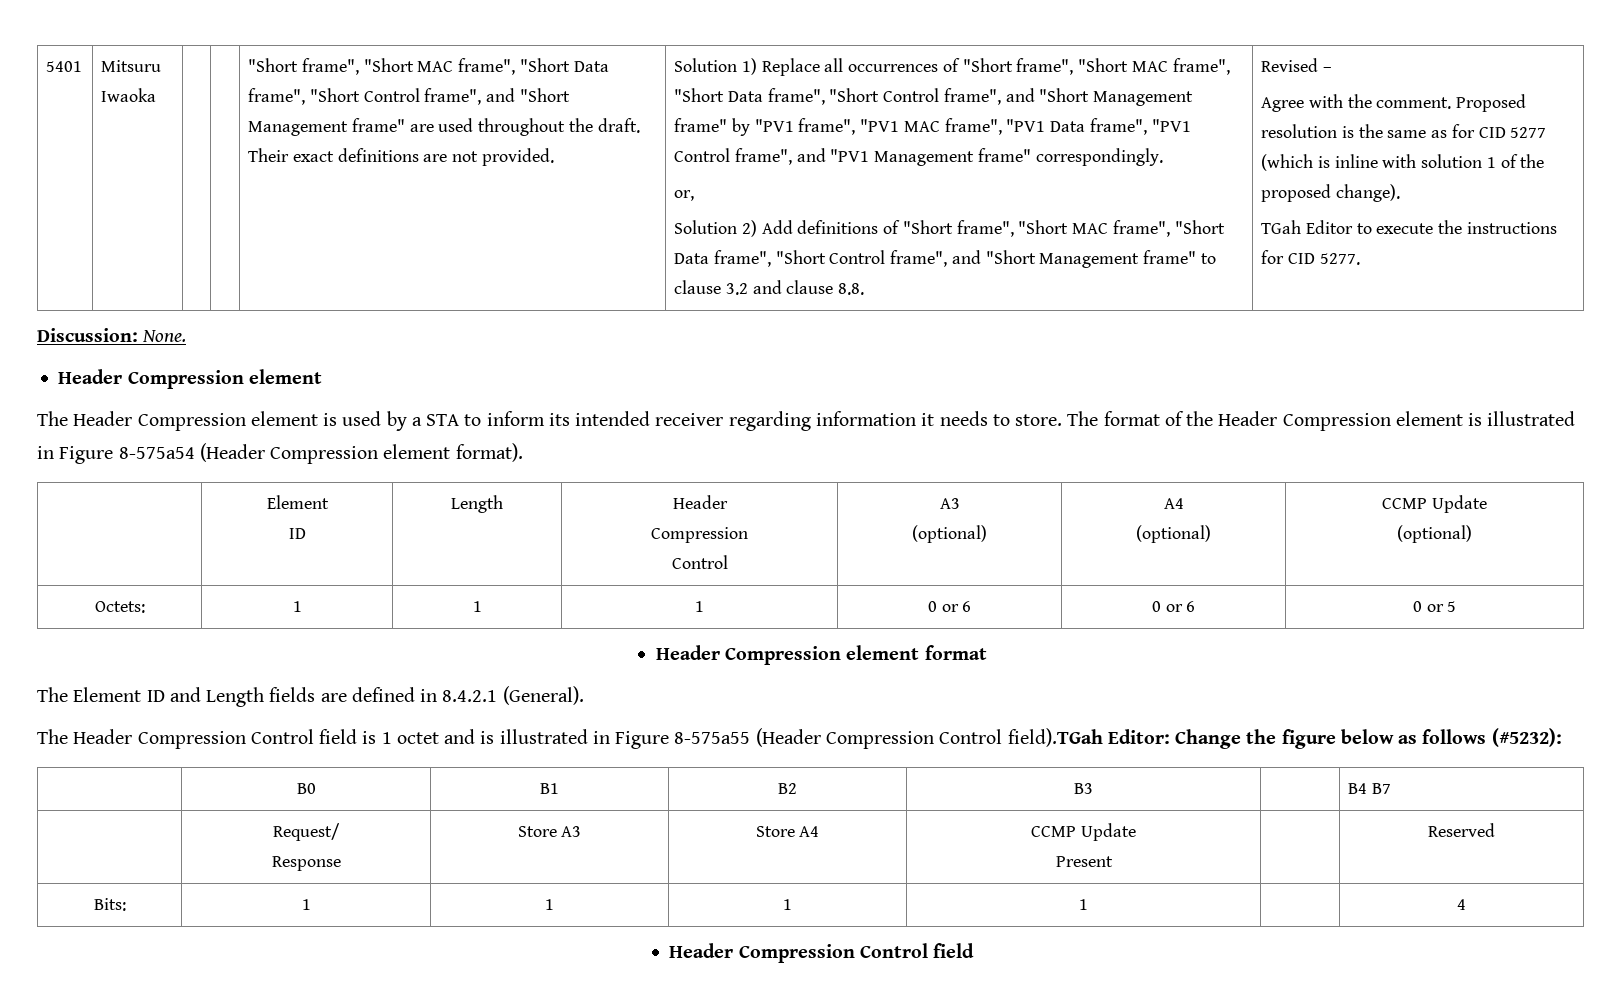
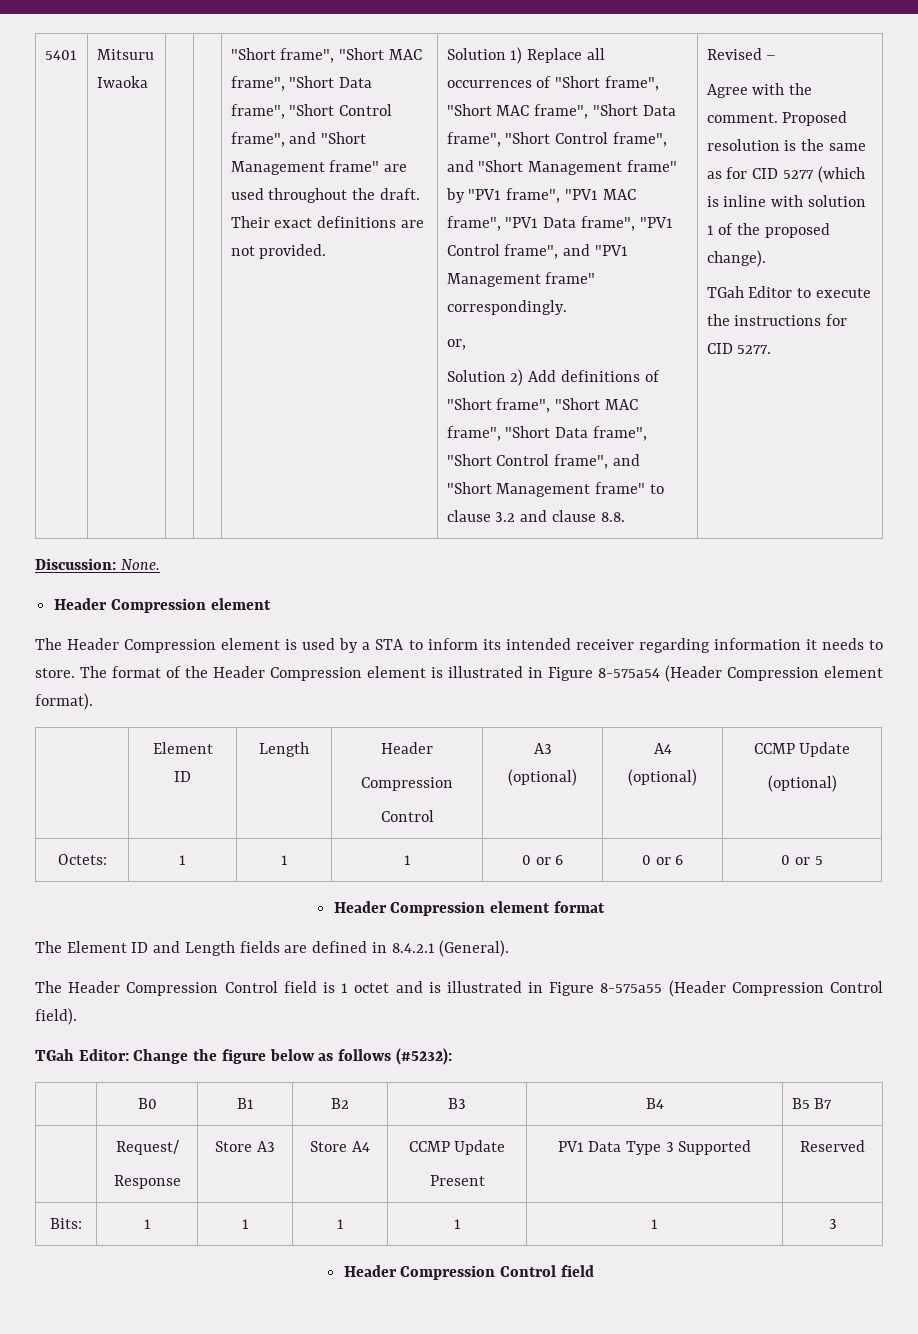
[1007,728,1103,747] field).TGah -> [35,1008,77,1025] [35,1049,74,1061] field). // TGah
[1348,783,1368,794] | B4 -> [645,1098,664,1109] [791,1098,810,1109] B4 | B5
(1113, 861) none -> [557,1140,752,1155] PV1 Data Type 3 Supported
[1457,899,1466,910] | 4 -> [651,1219,658,1229] [828,1219,837,1229] 1 | 3

